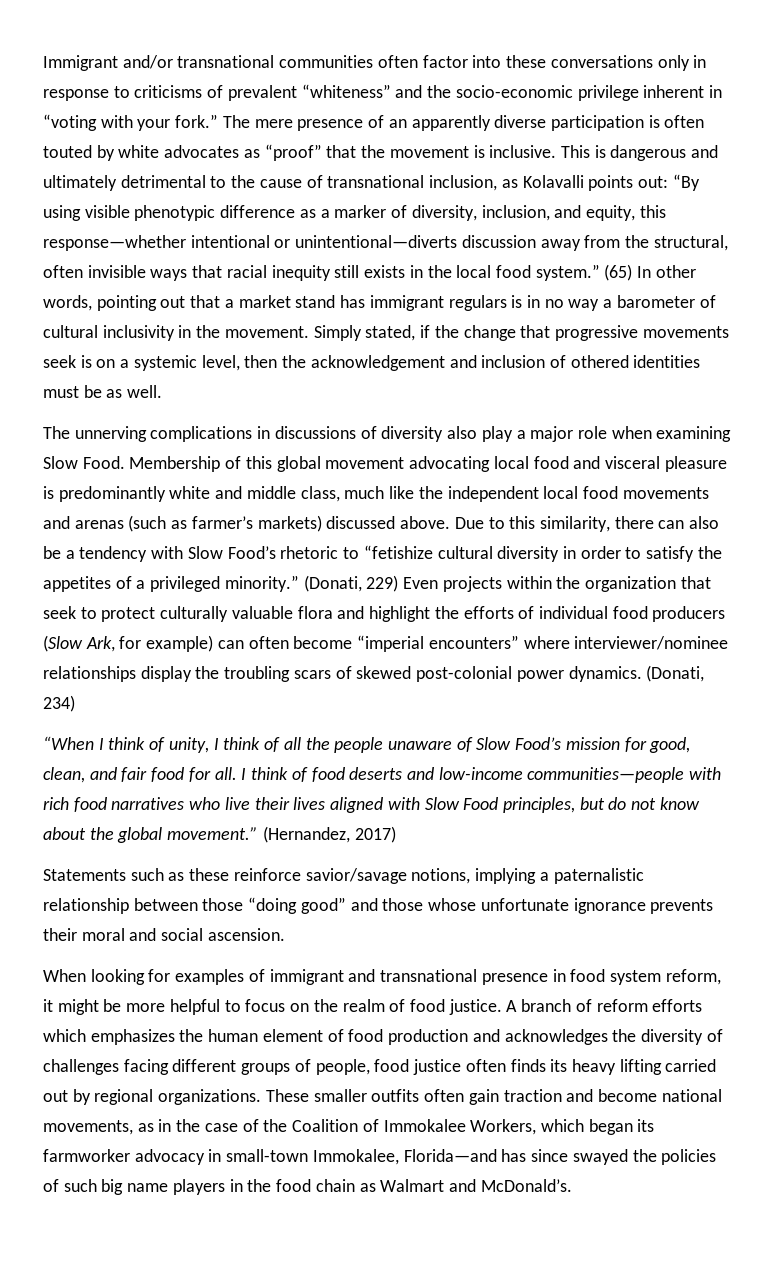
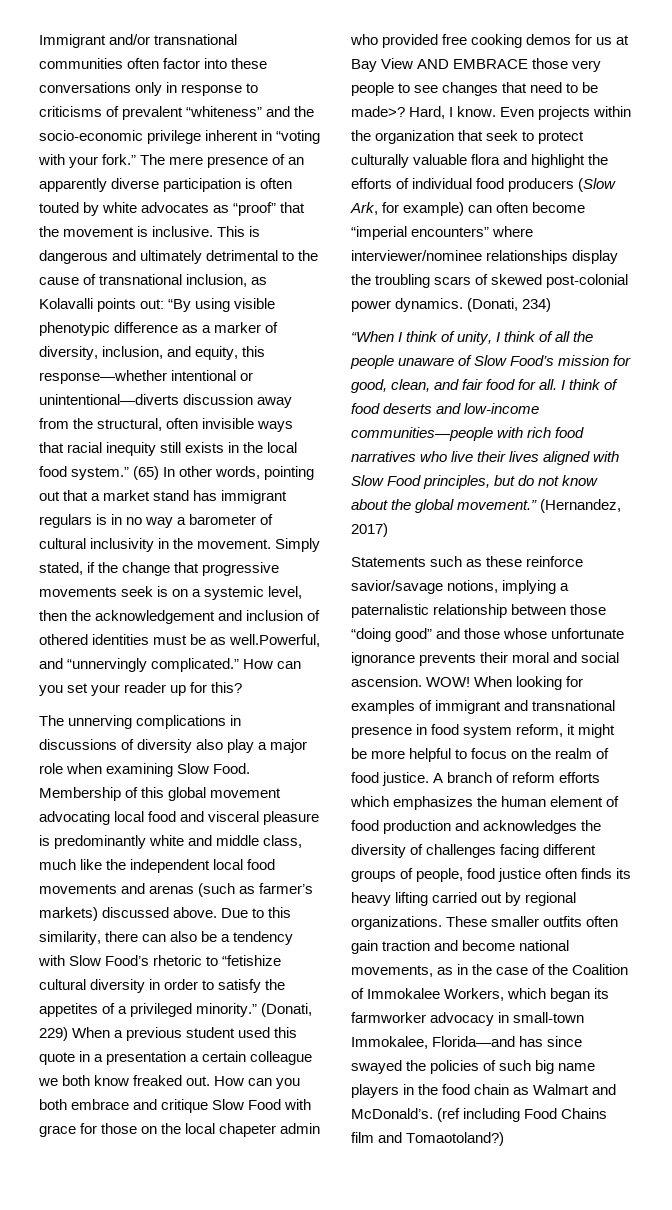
[127,385,163,398] well. -> [229,634,321,647] [39,658,302,672] [39,682,243,696] well.Powerful, and “unnervingly complicated.” How can you set your reader up for this?
(399, 583) none -> [72,1027,298,1041] [39,1051,313,1065] [38,1075,301,1089] [39,1099,312,1113] [39,1123,321,1137] [350,34,630,48] [351,58,602,72] [351,82,599,96] [351,106,497,119] When a previous student used this quote in a presentation a certain colleague we both know freaked out. How can you both embrace and critique Slow Food with grace for those on the local chapeter admin who provided free cooking demos for us at Bay View AND EMBRACE those very people to see changes that need to be made>? Hard, I know.
(285, 934) // -> [426,677,471,687] WOW!
(572, 1185) none -> [437,1108,608,1122] [351,1132,505,1146] (ref including Food Chains film and Tomaotoland?)

